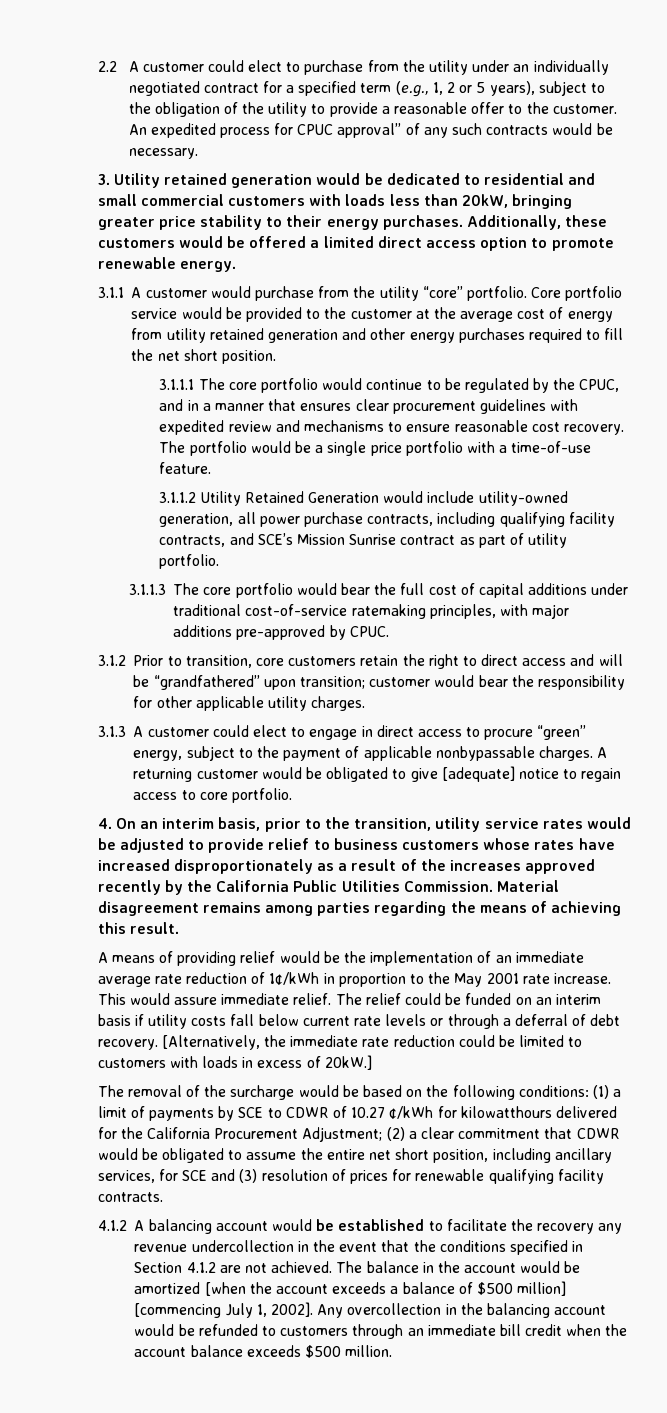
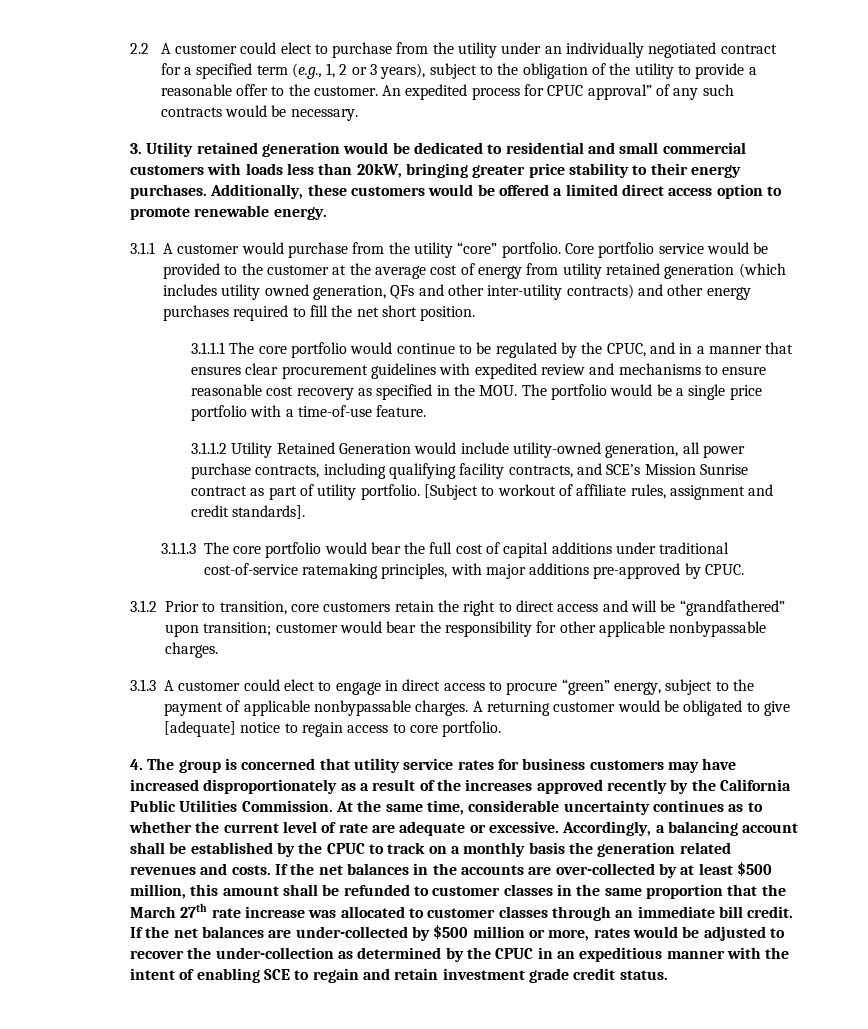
[476,82,486,93] 5 -> [370,64,378,75] 3
(339, 336) none -> [738,263,786,278] [163,284,634,300] (which includes utility owned generation, QFs and other inter-utility contracts)
[563,424,624,435] recovery. -> [296,384,518,400] recovery as specified in the MOU.
(220, 561) none -> [424,484,774,500] [191,505,306,519] [Subject to workout of affiliate rules, assignment and credit standards].
[268,696,308,711] utility -> [669,621,767,637] nonbypassable
[115,817,631,832] [97,838,575,853] On an interim basis, prior to the transition, utility service rates would be adjusted to provide relief to business customers whose rates -> [147,758,699,773] The group is concerned that utility service rates for business customers may
[496,880,559,892] [97,901,622,916] [97,922,179,934] [97,951,584,966] [97,972,611,987] [97,993,601,1005] [97,1014,621,1029] [97,1035,583,1050] [97,1055,372,1070] [97,1085,622,1100] [97,1106,617,1121] [97,1127,620,1142] [97,1148,612,1163] [97,1169,604,1184] [97,1192,163,1202] [97,1219,313,1234] Material disagreement remains among parties regarding the means of achieving this result. // A means of providing relief would be the implementation of an immediate average rate reduction of 1¢/kWh in proportion to the May 2001 rate increase. This would assure immediate relief. The relief could be funded on an interim basis if utility costs fall below current rate levels or through a deferral of debt recovery. [Alternatively, the immediate rate reduction could be limited to customers with loads in excess of 20kW.] // The removal of the surcharge would be based on the following conditions: (1) a limit of payments by SCE to CDWR of 10.27 ¢/kWh for kilowatthours delivered for the California Procurement Adjustment; (2) a clear commitment that CDWR would be obligated to assume the entire net short position, including ancillary services, for SCE and (3) resolution of prices for renewable qualifying facility contracts. // 4.1.2 A balancing account would -> [336,800,763,815] [129,821,799,836] [130,842,166,854] At the same time, considerable uncertainty continues as to whether the current level of rate are adequate or excessive. Accordingly, a balancing account shall
[428,1219,623,1234] [134,1240,584,1255] [134,1261,581,1273] [134,1281,567,1296] [134,1302,607,1318] [134,1324,628,1339] [134,1345,393,1358] to facilitate the recovery any revenue undercollection in the event that the conditions specified in Section 4.1.2 are not achieved. The balance in the account would be amortized [when the account exceeds a balance of $500 million] [commencing July 1, 2002]. Any overcollection in the balancing account would be refunded to customers through an immediate bill credit when the account balance exceeds $500 million. -> [277,842,731,857] [130,862,772,878] [130,884,786,899] [130,903,794,921] [130,925,785,941] [130,947,790,962] [130,968,668,983] by the CPUC to track on a monthly basis the generation related revenues and costs. If the net balances in the accounts are over-collected by at least $500 million, this amount shall be refunded to customer classes in the same proportion that the March 27th rate increase was allocated to customer classes through an immediate bill credit. If the net balances are under-collected by $500 million or more, rates would be adjusted to recover the under-collection as determined by the CPUC in an expeditious manner with the intent of enabling SCE to regain and retain investment grade credit status.

